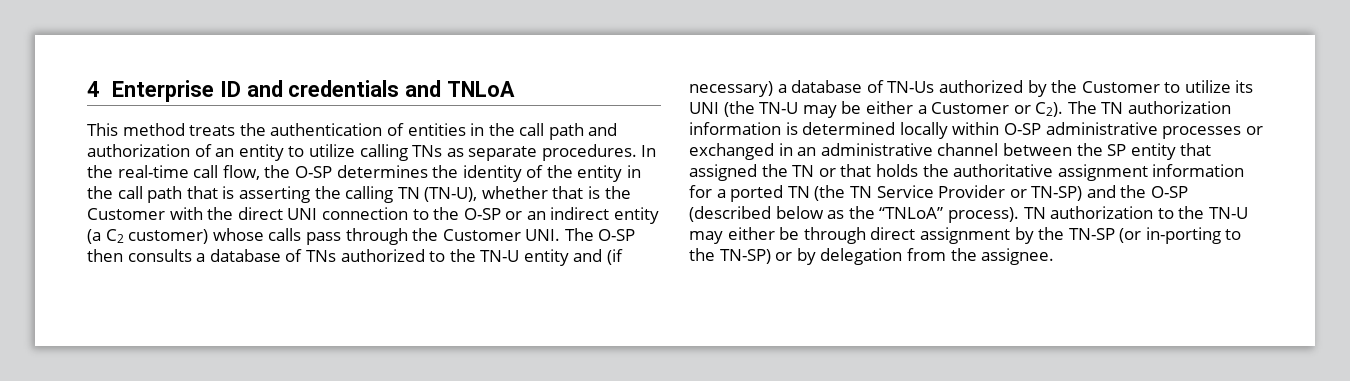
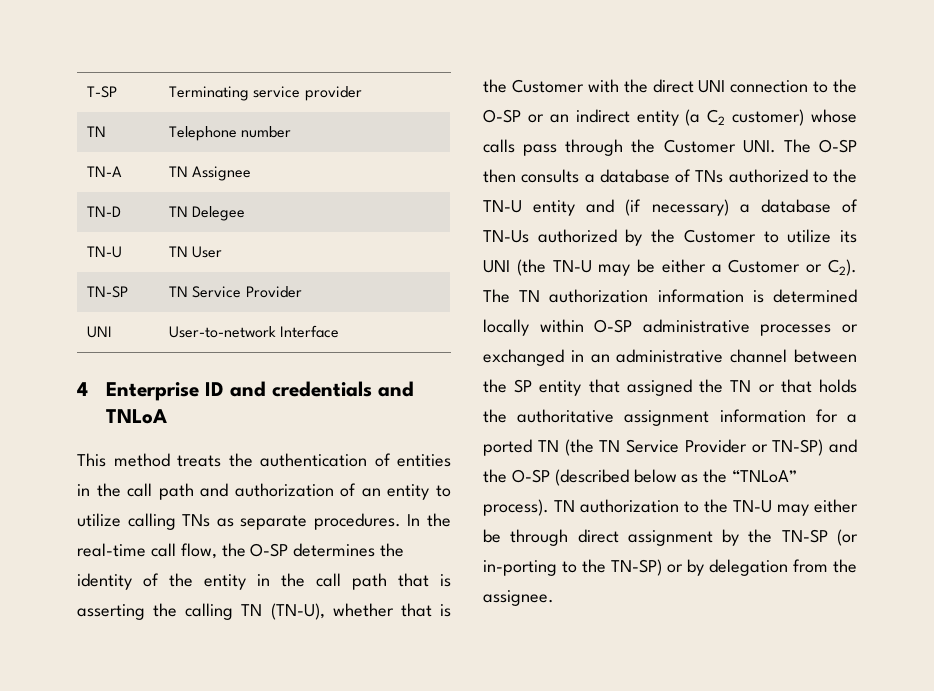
(87, 89) none -> [86,86,117,98] [168,86,362,101] [86,126,106,137] [168,126,292,141] [86,166,122,177] [168,166,252,181] [86,206,121,217] [168,206,246,221] [86,246,122,258] [168,246,223,258] [86,286,128,298] [168,286,302,298] [86,326,112,338] [168,325,340,338] T-SP | Terminating service provider // TN | Telephone number // TN-A | TN Assignee // TN-D | TN Delegee // TN-U | TN User // TN-SP | TN Service Provider // UNI | User-to-network Interface //

